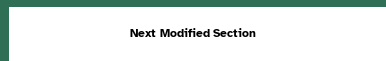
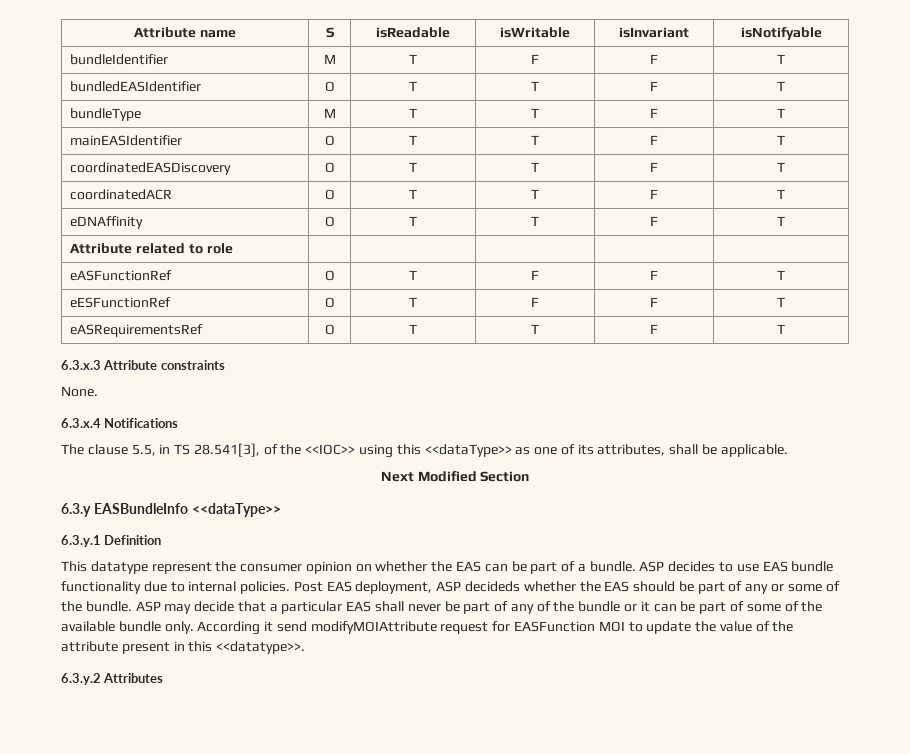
[130,28,256,37] Next Modified Section -> [134,27,236,38] [325,27,334,38] [376,27,450,38] [500,27,570,38] [619,27,689,38] [740,27,822,40] [70,54,169,65] [323,54,336,64] [409,54,417,64] [531,54,539,64] [650,54,658,64] [777,54,785,64] [70,81,202,92] [324,81,335,92] [409,81,417,91] [531,81,539,91] [650,81,658,91] [777,81,785,91] [70,108,142,121] [323,108,336,118] [409,108,417,118] [531,108,539,118] [650,108,658,118] [777,108,785,118] [70,135,183,146] [324,135,335,146] [409,135,417,145] [531,135,539,145] [650,135,658,145] [777,135,785,145] [70,162,232,175] [324,162,335,173] [409,162,417,172] [531,162,539,172] [650,162,658,172] [777,162,785,172] [70,189,173,200] [324,189,335,200] [409,189,417,199] [531,189,539,199] [650,189,658,199] [777,189,785,199] [70,216,144,229] [324,216,335,227] [409,216,417,226] [531,216,539,226] [650,216,658,226] [777,216,785,226] [70,243,233,254] [70,270,173,281] [324,270,335,281] [409,270,417,280] [531,270,539,280] [650,270,658,280] [777,270,785,280] [70,297,172,308] [324,297,335,308] [409,297,417,307] [531,297,539,307] [650,297,658,307] [777,297,785,307] [70,324,204,337] [324,324,335,335] [409,324,417,334] [531,324,539,334] [650,324,658,334] [777,324,785,334] [61,360,225,370] [61,386,98,397] [61,418,179,428] [61,443,788,458] [380,471,530,482] [61,503,281,517] [61,535,162,547] [61,561,834,574] [61,581,840,594] [61,601,823,614] [61,621,794,635] [61,641,306,654] [61,673,164,685] Attribute name | S | isReadable | isWritable | isInvariant | isNotifyable // bundleIdentifier | M | T | F | F | T // bundledEASIdentifier | O | T | T | F | T // bundleType | M | T | T | F | T // mainEASIdentifier | O | T | T | F | T // coordinatedEASDiscovery | O | T | T | F | T // coordinatedACR | O | T | T | F | T // eDNAffinity | O | T | T | F | T // Attribute related to role | | | | | // eASFunctionRef | O | T | F | F | T // eESFunctionRef | O | T | F | F | T // eASRequirementsRef | O | T | T | F | T // 6.3.x.3 Attribute constraints // None. // 6.3.x.4 Notifications // The clause 5.5, in TS 28.541[3], of the <<IOC>> using this <<dataType>> as one of its attributes, shall be applicable. // Next Modified Section // 6.3.y EASBundleInfo <<dataType>> // 6.3.y.1 Definition // This datatype represent the consumer opinion on whether the EAS can be part of a bundle. ASP decides to use EAS bundle functionality due to internal policies. Post EAS deployment, ASP decideds whether the EAS should be part of any or some of the bundle. ASP may decide that a particular EAS shall never be part of any of the bundle or it can be part of some of the available bundle only. According it send modifyMOIAttribute request for EASFunction MOI to update the value of the attribute present in this <<datatype>>. // 6.3.y.2 Attributes

